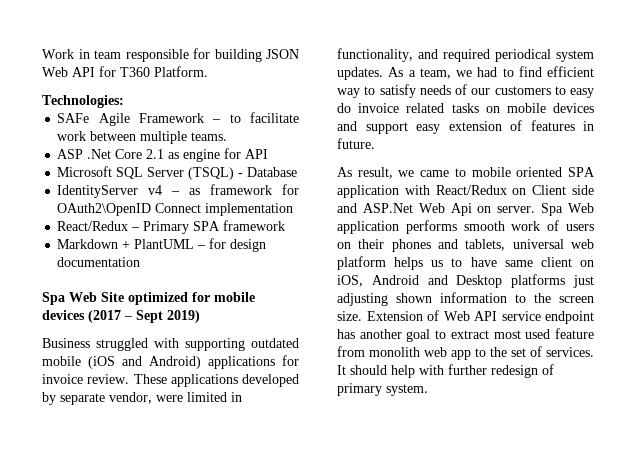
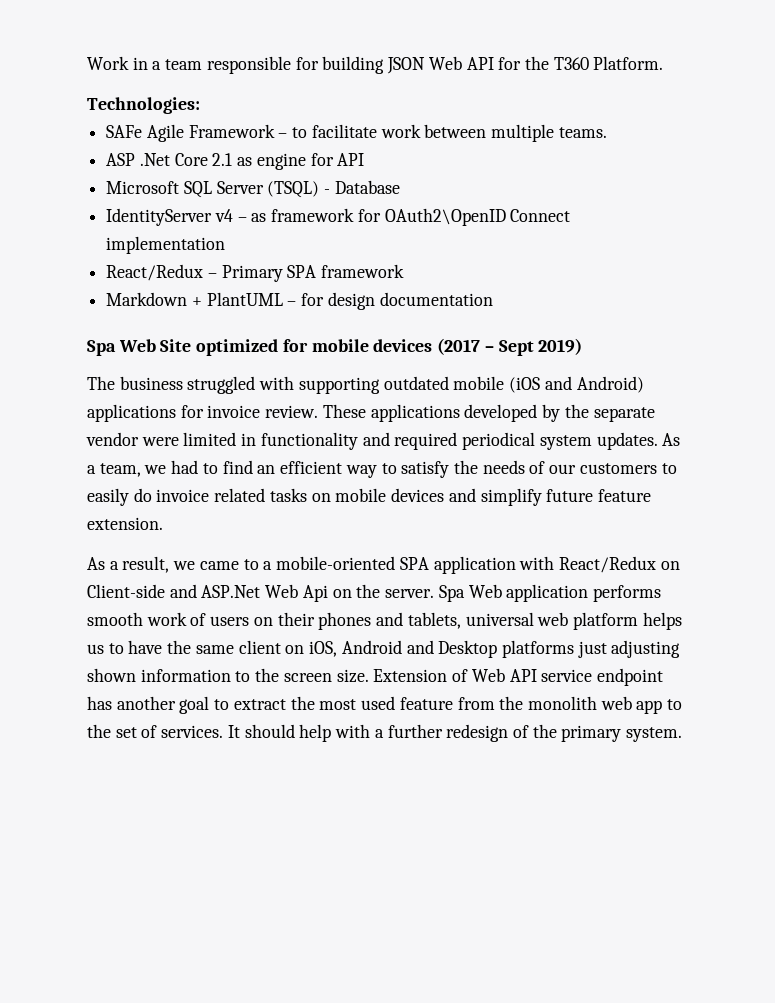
(90, 54) none -> [152,61,162,70] a
(116, 71) none -> [524,56,549,70] the
[42,338,90,348] Business -> [87,376,183,390] The business
[60,392,152,405] separate vendor, -> [564,404,655,422] [86,432,139,446] the separate vendor
[337,48,413,62] functionality, -> [260,432,358,450] functionality
(542, 71) none -> [257,465,276,474] an
(416, 91) none -> [453,460,478,474] the
[570,88,594,98] easy -> [87,488,129,506] easily
[365,120,594,134] [337,138,375,149] [337,167,352,177] support easy extension of features in future. // As -> [480,488,651,506] [87,517,163,530] [87,557,119,570] simplify future feature extension. // As a
[471,167,563,177] mobile oriented -> [263,556,396,570] a mobile-oriented
[532,185,594,195] Client side -> [87,584,165,598] Client-side
(492, 209) none -> [356,584,381,598] the
(497, 262) none -> [167,640,192,654] the
(489, 334) none -> [290,696,315,710] the
(365, 351) none -> [499,696,524,710] the
(444, 370) none -> [374,729,384,738] a
(554, 369) none -> [532,724,557,738] the

